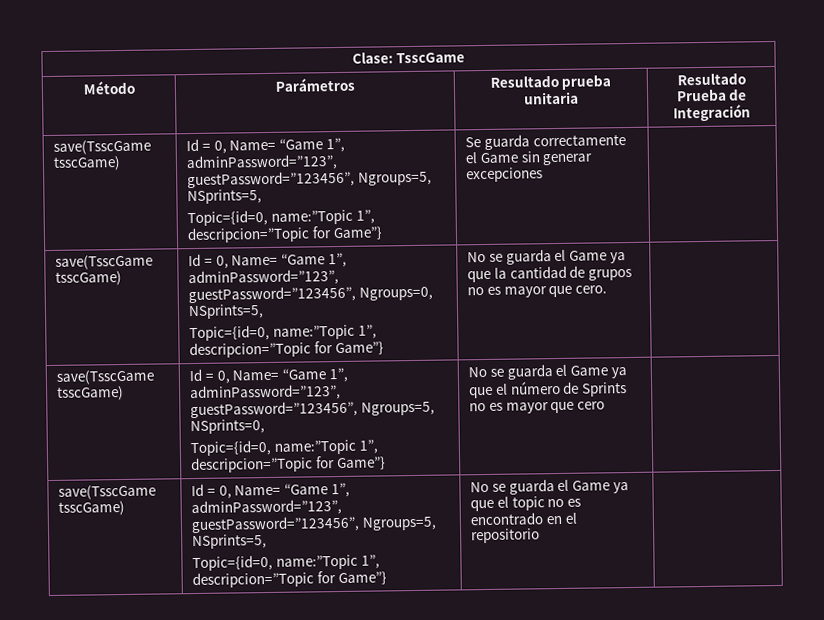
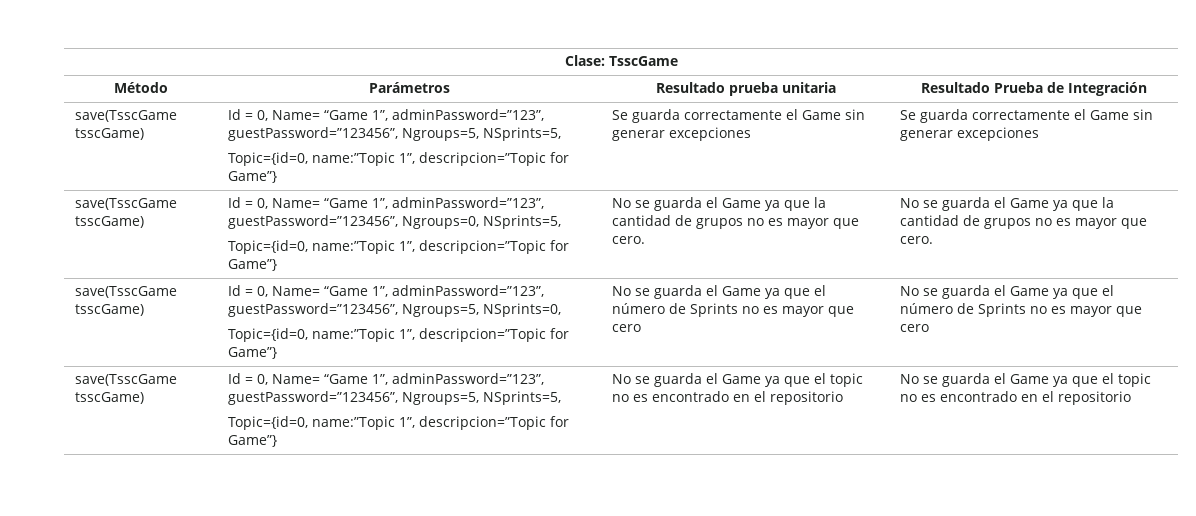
(544, 175) none -> [899,109,1153,123] [899,127,1039,141] Se guarda correctamente el Game sin generar excepciones
(608, 289) none -> [899,197,1114,211] [899,215,1147,229] [899,236,933,244] No se guarda el Game ya que la cantidad de grupos no es mayor que cero.
(606, 405) none -> [899,285,1114,299] [899,303,1142,317] [899,324,929,332] No se guarda el Game ya que el número de Sprints no es mayor que cero
(541, 536) none -> [899,373,1151,387] [899,391,1131,405] No se guarda el Game ya que el topic no es encontrado en el repositorio

